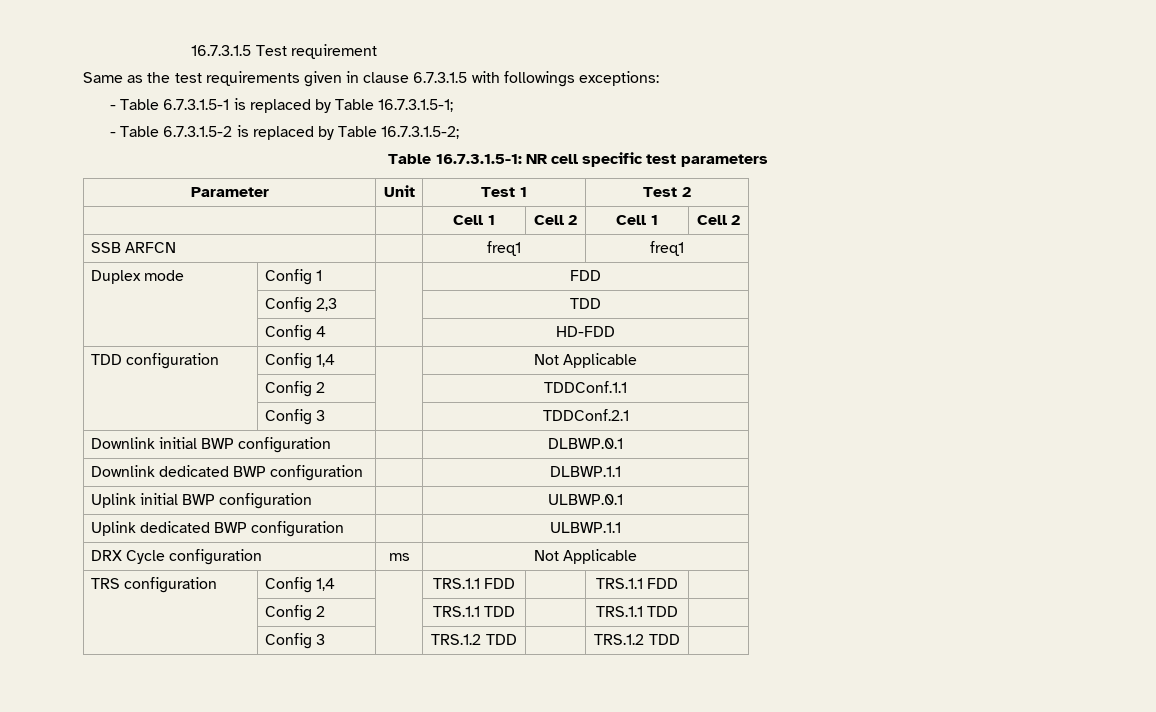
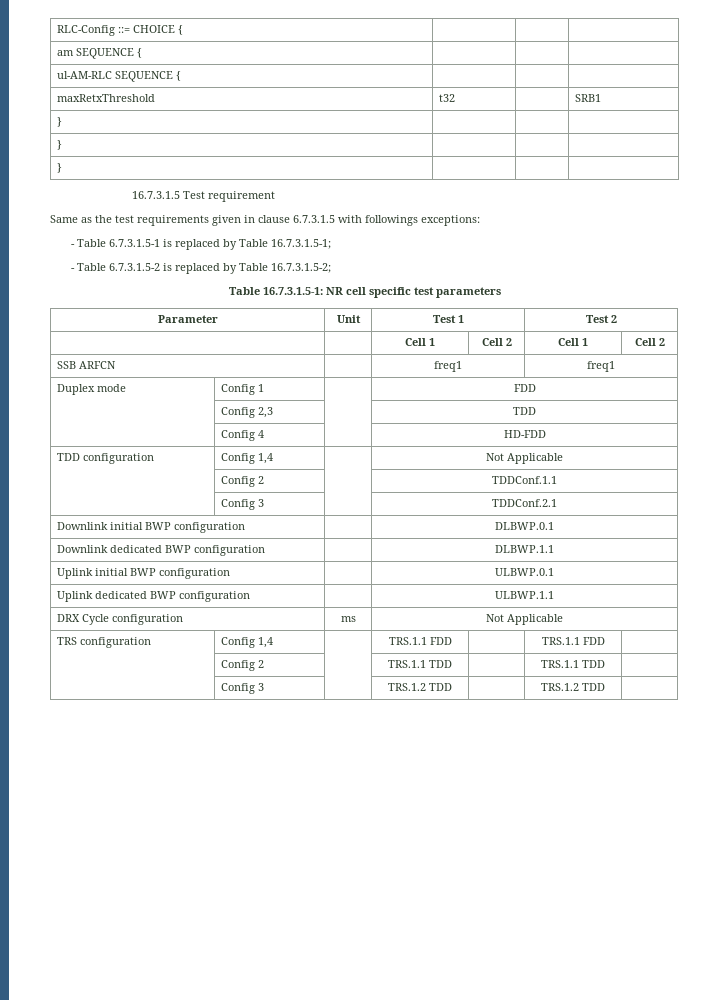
(191, 50) none -> [57,25,184,36] [57,48,143,59] [57,71,182,82] [57,94,156,102] [439,94,456,102] [575,94,602,102] [57,117,63,127] [57,140,63,150] [57,163,63,173] RLC-Config ::= CHOICE { | | | // am SEQUENCE { | | | // ul-AM-RLC SEQUENCE { | | | // maxRetxThreshold | t32 | | SRB1 // } | | | // } | | | // } | | | //

